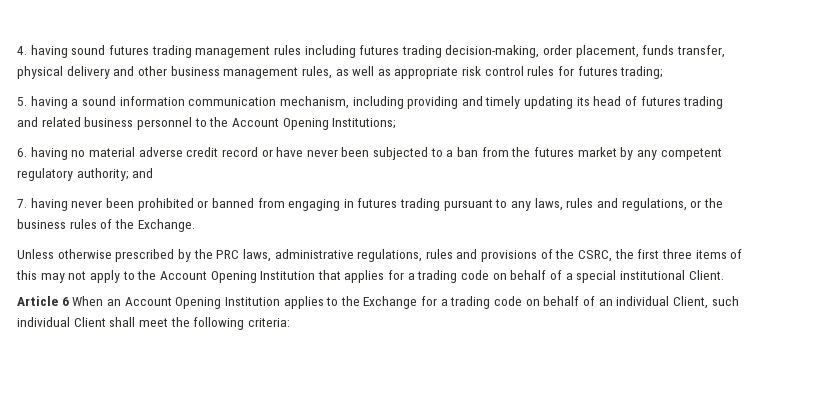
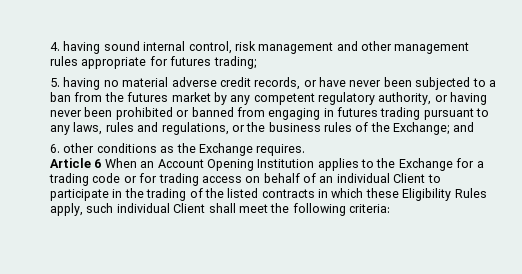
[108,45,726,58] [17,66,555,79] futures trading management rules including futures trading decision-making, order placement, funds transfer, physical delivery and other business management rules, as well as appropriate risk control rules -> [143,41,470,54] [50,56,147,69] internal control, risk management and other management rules appropriate
[71,96,724,109] [17,117,397,130] [17,147,68,160] a sound information communication mechanism, including providing and timely updating its head of futures trading and related business personnel to the Account Opening Institutions; // 6. having -> (101, 83) none
[221,147,258,157] record -> [254,77,301,90] records,
[76,168,154,181] [17,199,27,208] authority; and // 7. -> [378,92,448,105] authority, or
[137,219,195,232] [17,249,743,262] [16,270,724,283] Exchange. // Unless otherwise prescribed by the PRC laws, administrative regulations, rules and provisions of the CSRC, the first three items of this may not apply to the Account Opening Institution that applies for a trading code on behalf of a special institutional Client. -> [393,122,474,135] [50,143,306,156] Exchange; and // 6. other conditions as the Exchange requires.
(523, 301) none -> [123,173,242,186] or for trading access
[672,296,708,309] Client, -> [393,173,441,183] [50,188,487,201] [50,203,83,216] Client to participate in the trading of the listed contracts in which these Eligibility Rules apply,

